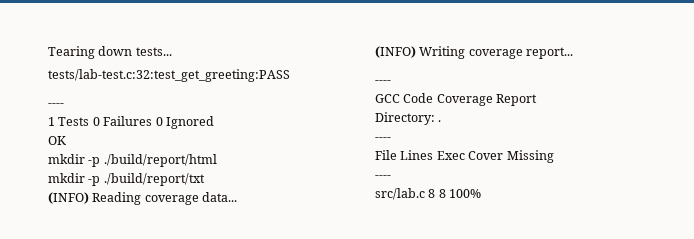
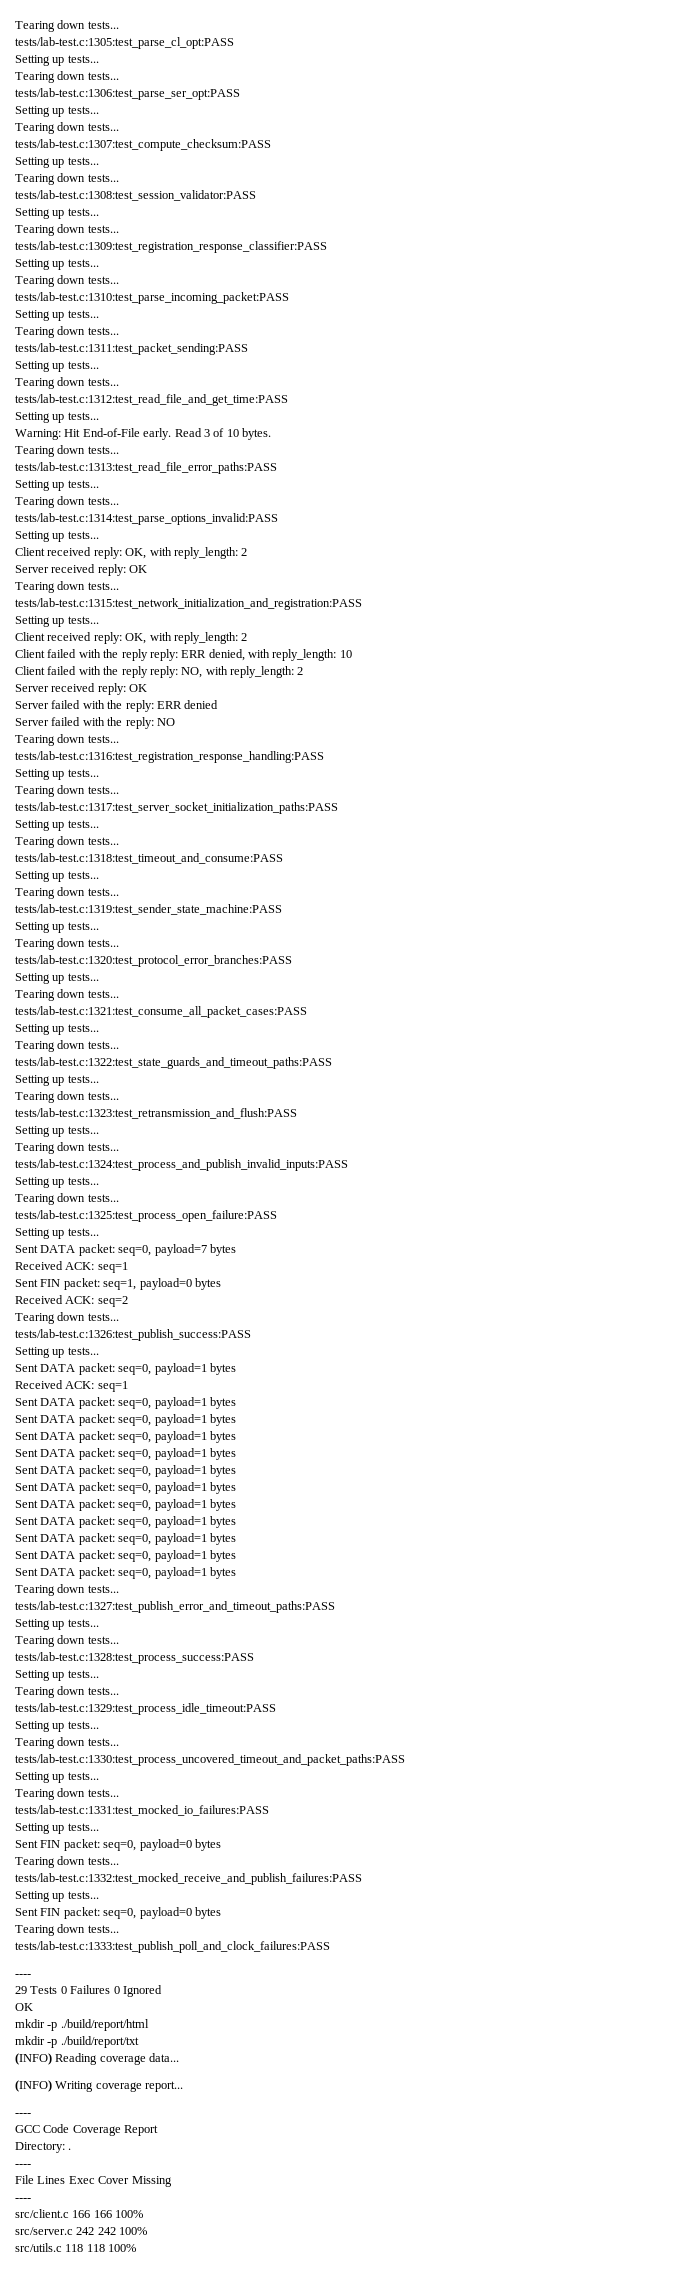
[48,46,172,59] [48,69,290,82] [48,103,64,107] [48,117,55,126] Tearing down tests... // tests/lab-test.c:32:test_get_greeting:PASS // ---- // 1 -> [15,20,119,32] [15,37,234,49] [15,55,99,66] [15,71,119,83] [15,88,240,100] [15,106,99,117] [15,122,119,134] [15,139,271,151] [15,157,99,168] [15,173,119,185] [15,190,256,201] [15,208,99,219] [15,224,119,236] [15,241,327,253] [15,259,99,270] [15,275,119,287] [15,292,289,304] [15,310,99,321] [15,326,119,338] [15,343,248,355] [15,361,99,372] [15,377,119,389] [15,394,288,406] [15,412,99,423] [15,428,271,440] [15,445,119,457] [15,462,277,474] [15,480,99,491] [15,496,119,508] [15,513,278,525] [15,531,99,542] [15,547,248,559] [15,564,148,576] [15,581,119,593] [15,598,362,610] [15,616,99,627] [15,632,248,644] [15,649,352,661] [15,666,304,678] [15,683,148,695] [15,700,219,712] [15,717,175,729] [15,734,119,746] [15,751,324,763] [15,769,99,780] [15,785,119,797] [15,802,338,814] [15,820,99,831] [15,836,119,848] [15,853,283,864] [15,871,99,882] [15,887,119,899] [15,904,282,915] [15,922,99,933] [15,938,119,950] [15,955,292,967] [15,973,99,984] [15,989,119,1001] [15,1006,307,1018] [15,1024,99,1035] [15,1040,119,1052] [15,1057,332,1069] [15,1075,99,1086] [15,1091,119,1103] [15,1108,297,1119] [15,1126,99,1137] [15,1142,119,1154] [15,1159,348,1171] [15,1177,99,1188] [15,1193,119,1205] [15,1210,277,1222] [15,1228,99,1239] [15,1244,236,1256] [15,1261,128,1273] [15,1278,221,1290] [15,1295,128,1307] [15,1312,119,1324] [15,1329,251,1341] [15,1347,99,1358] [15,1363,236,1375] [15,1380,128,1392] [15,1397,236,1409] [15,1414,236,1426] [15,1431,236,1443] [15,1448,236,1460] [15,1465,236,1477] [15,1482,236,1494] [15,1499,236,1511] [15,1516,236,1528] [15,1533,236,1545] [15,1550,236,1562] [15,1567,236,1579] [15,1584,119,1596] [15,1601,335,1613] [15,1619,99,1630] [15,1635,119,1647] [15,1652,254,1664] [15,1670,99,1681] [15,1686,119,1698] [15,1703,276,1715] [15,1721,99,1732] [15,1737,119,1749] [15,1754,405,1766] [15,1772,99,1783] [15,1788,119,1800] [15,1805,269,1816] [15,1823,99,1834] [15,1839,221,1851] [15,1856,119,1868] [15,1873,362,1885] [15,1891,99,1902] [15,1907,221,1919] [15,1924,119,1936] [15,1941,330,1953] [15,1974,31,1977] [15,1986,27,1994] Tearing down tests... // tests/lab-test.c:1305:test_parse_cl_opt:PASS // Setting up tests... // Tearing down tests... // tests/lab-test.c:1306:test_parse_ser_opt:PASS // Setting up tests... // Tearing down tests... // tests/lab-test.c:1307:test_compute_checksum:PASS // Setting up tests... // Tearing down tests... // tests/lab-test.c:1308:test_session_validator:PASS // Setting up tests... // Tearing down tests... // tests/lab-test.c:1309:test_registration_response_classifier:PASS // Setting up tests... // Tearing down tests... // tests/lab-test.c:1310:test_parse_incoming_packet:PASS // Setting up tests... // Tearing down tests... // tests/lab-test.c:1311:test_packet_sending:PASS // Setting up tests... // Tearing down tests... // tests/lab-test.c:1312:test_read_file_and_get_time:PASS // Setting up tests... // Warning: Hit End-of-File early. Read 3 of 10 bytes. // Tearing down tests... // tests/lab-test.c:1313:test_read_file_error_paths:PASS // Setting up tests... // Tearing down tests... // tests/lab-test.c:1314:test_parse_options_invalid:PASS // Setting up tests... // Client received reply: OK, with reply_length: 2 // Server received reply: OK // Tearing down tests... // tests/lab-test.c:1315:test_network_initialization_and_registration:PASS // Setting up tests... // Client received reply: OK, with reply_length: 2 // Client failed with the reply reply: ERR denied, with reply_length: 10 // Client failed with the reply reply: NO, with reply_length: 2 // Server received reply: OK // Server failed with the reply: ERR denied // Server failed with the reply: NO // Tearing down tests... // tests/lab-test.c:1316:test_registration_response_handling:PASS // Setting up tests... // Tearing down tests... // tests/lab-test.c:1317:test_server_socket_initialization_paths:PASS // Setting up tests... // Tearing down tests... // tests/lab-test.c:1318:test_timeout_and_consume:PASS // Setting up tests... // Tearing down tests... // tests/lab-test.c:1319:test_sender_state_machine:PASS // Setting up tests... // Tearing down tests... // tests/lab-test.c:1320:test_protocol_error_branches:PASS // Setting up tests... // Tearing down tests... // tests/lab-test.c:1321:test_consume_all_packet_cases:PASS // Setting up tests... // Tearing down tests... // tests/lab-test.c:1322:test_state_guards_and_timeout_paths:PASS // Setting up tests... // Tearing down tests... // tests/lab-test.c:1323:test_retransmission_and_flush:PASS // Setting up tests... // Tearing down tests... // tests/lab-test.c:1324:test_process_and_publish_invalid_inputs:PASS // Setting up tests... // Tearing down tests... // tests/lab-test.c:1325:test_process_open_failure:PASS // Setting up tests... // Sent DATA packet: seq=0, payload=7 bytes // Received ACK: seq=1 // Sent FIN packet: seq=1, payload=0 bytes // Received ACK: seq=2 // Tearing down tests... // tests/lab-test.c:1326:test_publish_success:PASS // Setting up tests... // Sent DATA packet: seq=0, payload=1 bytes // Received ACK: seq=1 // Sent DATA packet: seq=0, payload=1 bytes // Sent DATA packet: seq=0, payload=1 bytes // Sent DATA packet: seq=0, payload=1 bytes // Sent DATA packet: seq=0, payload=1 bytes // Sent DATA packet: seq=0, payload=1 bytes // Sent DATA packet: seq=0, payload=1 bytes // Sent DATA packet: seq=0, payload=1 bytes // Sent DATA packet: seq=0, payload=1 bytes // Sent DATA packet: seq=0, payload=1 bytes // Sent DATA packet: seq=0, payload=1 bytes // Sent DATA packet: seq=0, payload=1 bytes // Tearing down tests... // tests/lab-test.c:1327:test_publish_error_and_timeout_paths:PASS // Setting up tests... // Tearing down tests... // tests/lab-test.c:1328:test_process_success:PASS // Setting up tests... // Tearing down tests... // tests/lab-test.c:1329:test_process_idle_timeout:PASS // Setting up tests... // Tearing down tests... // tests/lab-test.c:1330:test_process_uncovered_timeout_and_packet_paths:PASS // Setting up tests... // Tearing down tests... // tests/lab-test.c:1331:test_mocked_io_failures:PASS // Setting up tests... // Sent FIN packet: seq=0, payload=0 bytes // Tearing down tests... // tests/lab-test.c:1332:test_mocked_receive_and_publish_failures:PASS // Setting up tests... // Sent FIN packet: seq=0, payload=0 bytes // Tearing down tests... // tests/lab-test.c:1333:test_publish_poll_and_clock_failures:PASS // ---- // 29
[375,188,446,200] src/lab.c 8 8 -> [15,2209,144,2218] [15,2227,148,2235] [15,2243,105,2252] src/client.c 166 166 100% // src/server.c 242 242 100% // src/utils.c 118 118

